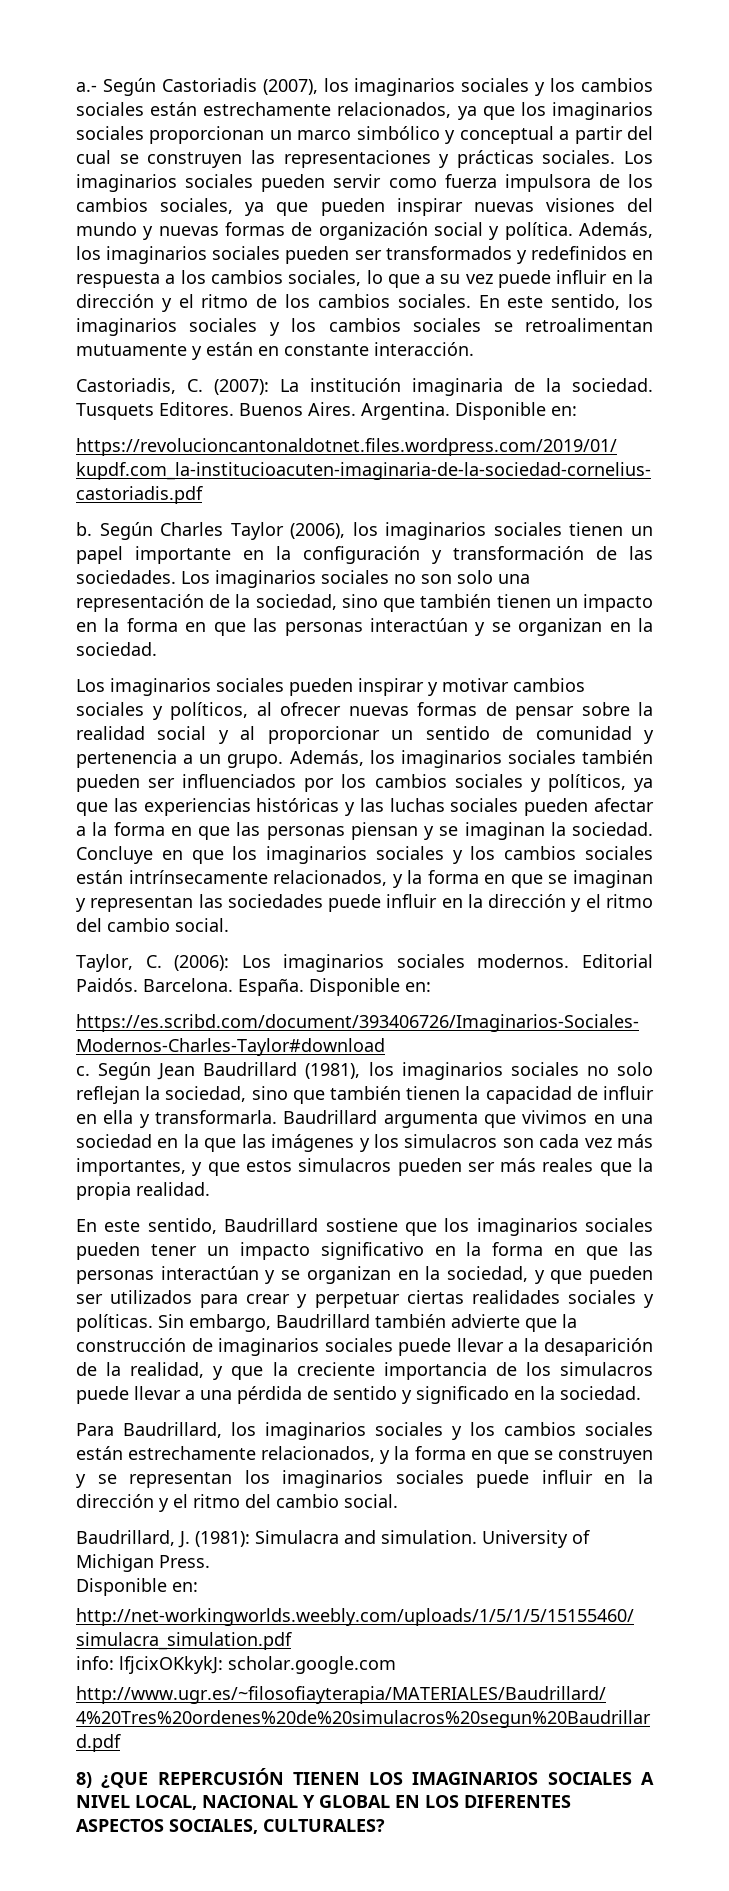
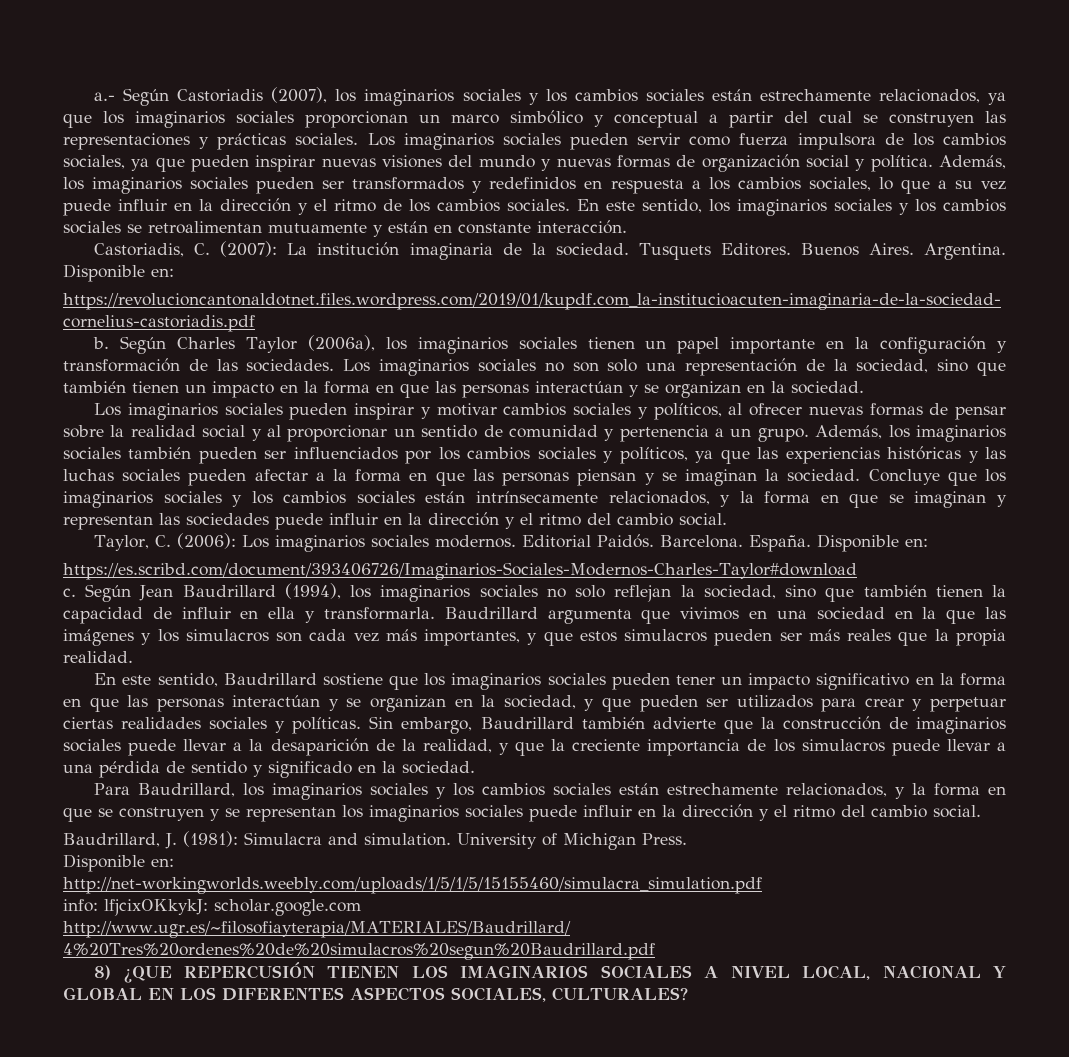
[290,523,346,539] (2006), -> [307,335,375,351] (2006a),
[161,850,183,860] en -> (940, 477) none
[305,1063,361,1079] (1981), -> [284,583,341,599] (1994),

